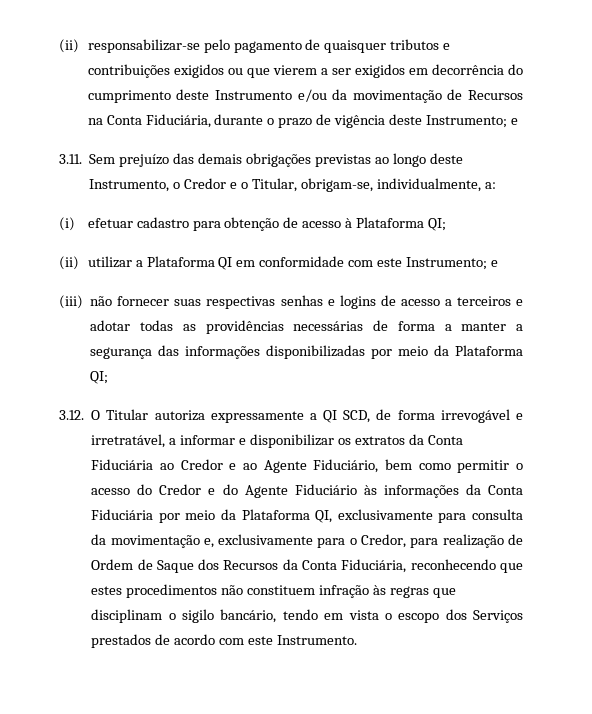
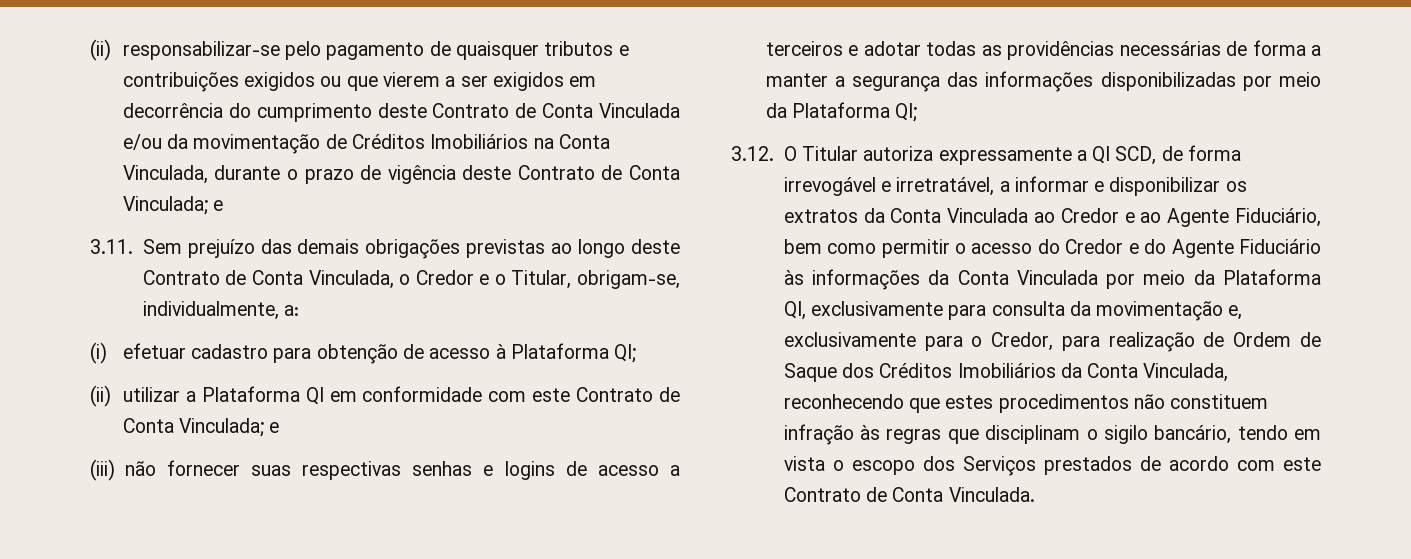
[214,90,292,100] Instrumento -> [432,103,680,118] Contrato de Conta Vinculada
[467,90,523,100] Recursos -> [351,134,529,149] Créditos Imobiliários
[145,114,211,128] Fiduciária, -> [122,165,208,184] Vinculada,
[425,115,507,128] Instrumento; -> [517,165,680,180] [122,196,208,215] Contrato de Conta Vinculada;
[89,179,170,192] Instrumento, -> [142,270,394,289] Contrato de Conta Vinculada,
[406,257,488,270] Instrumento; -> [576,387,680,402] [122,418,265,437] Contrato de Conta Vinculada;
[91,459,154,470] Fiduciária -> [947,208,1029,223] Vinculada
[91,509,154,520] Fiduciária -> [1016,270,1098,285] Vinculada
[223,559,407,573] Recursos da Conta Fiduciária, -> [879,363,1229,382] Créditos Imobiliários da Conta Vinculada,
[276,635,357,645] Instrumento. -> [783,487,1035,502] Contrato de Conta Vinculada.

